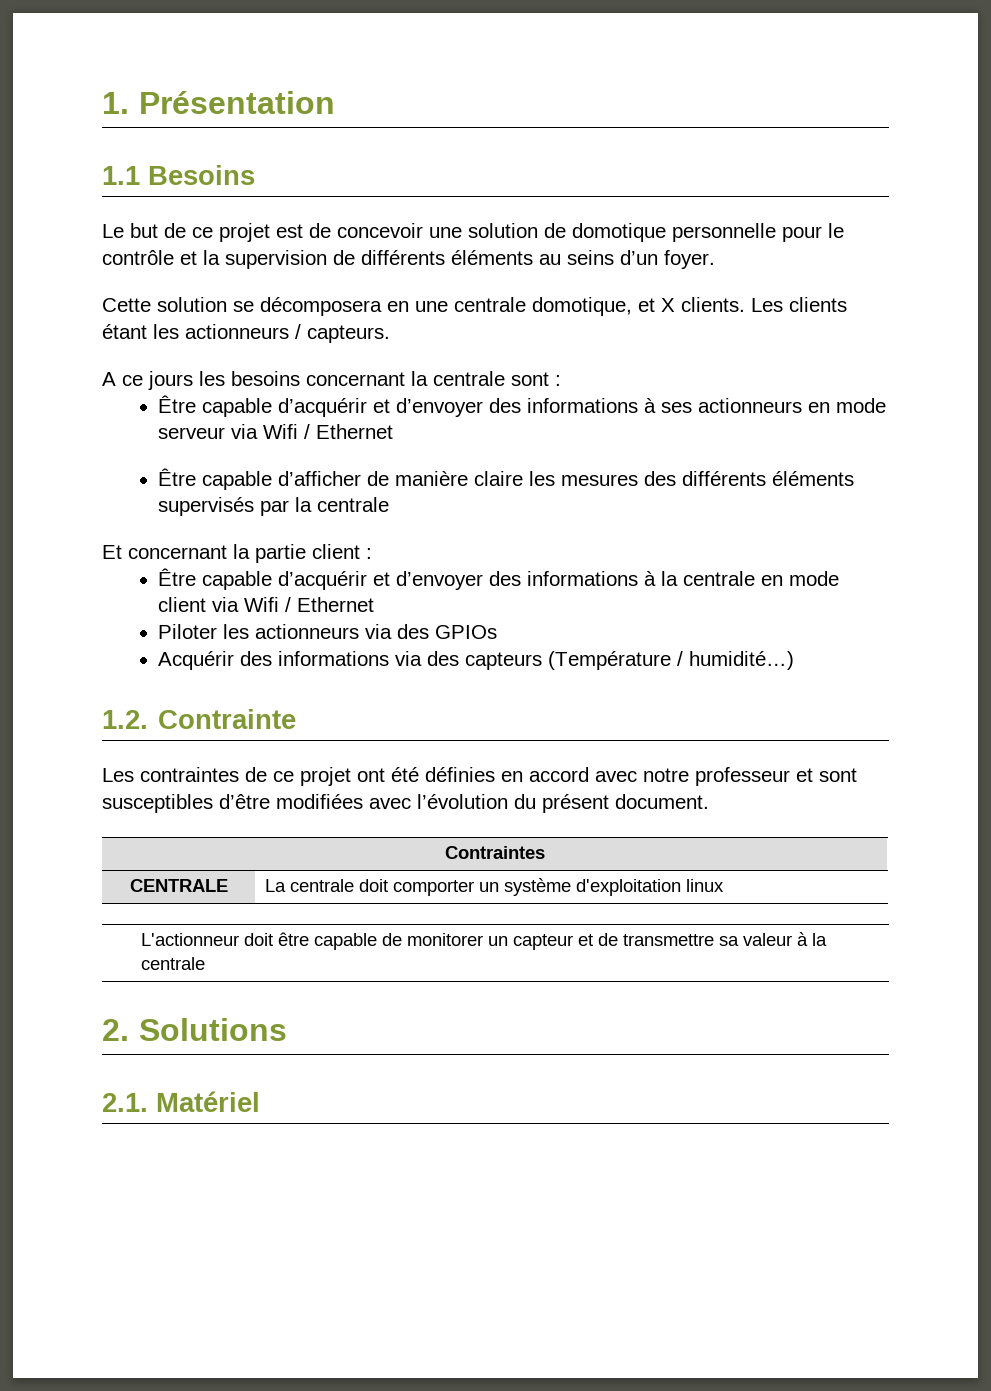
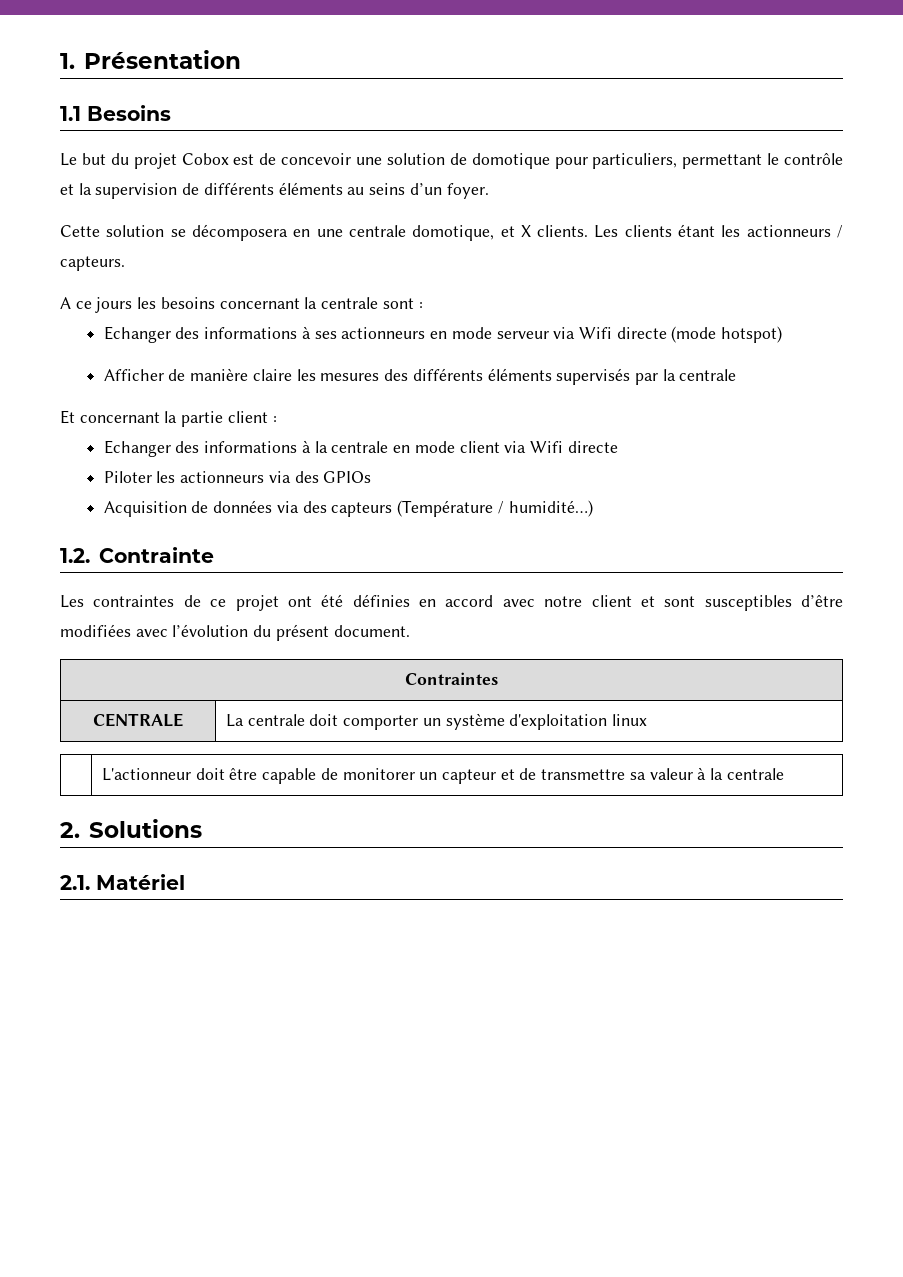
[164,223,270,242] de ce projet -> [110,153,229,169] du projet Cobox
[672,223,822,242] personnelle pour -> [554,153,763,169] pour particuliers, permettant
[158,395,484,417] Être capable d’acquérir et d’envoyer -> [103,326,171,343] Echanger
[304,424,394,439] [158,468,362,490] / Ethernet // Être capable d’afficher -> [616,326,783,343] [103,369,164,381] directe (mode hotspot) // Afficher
[158,568,484,590] Être capable d’acquérir et d’envoyer -> [103,440,171,457] Echanger
[285,597,375,612] / Ethernet -> [567,441,618,453] directe
[158,651,390,670] Acquérir des informations -> [103,500,273,517] Acquisition de données
[695,767,790,786] professeur -> [591,595,632,607] client

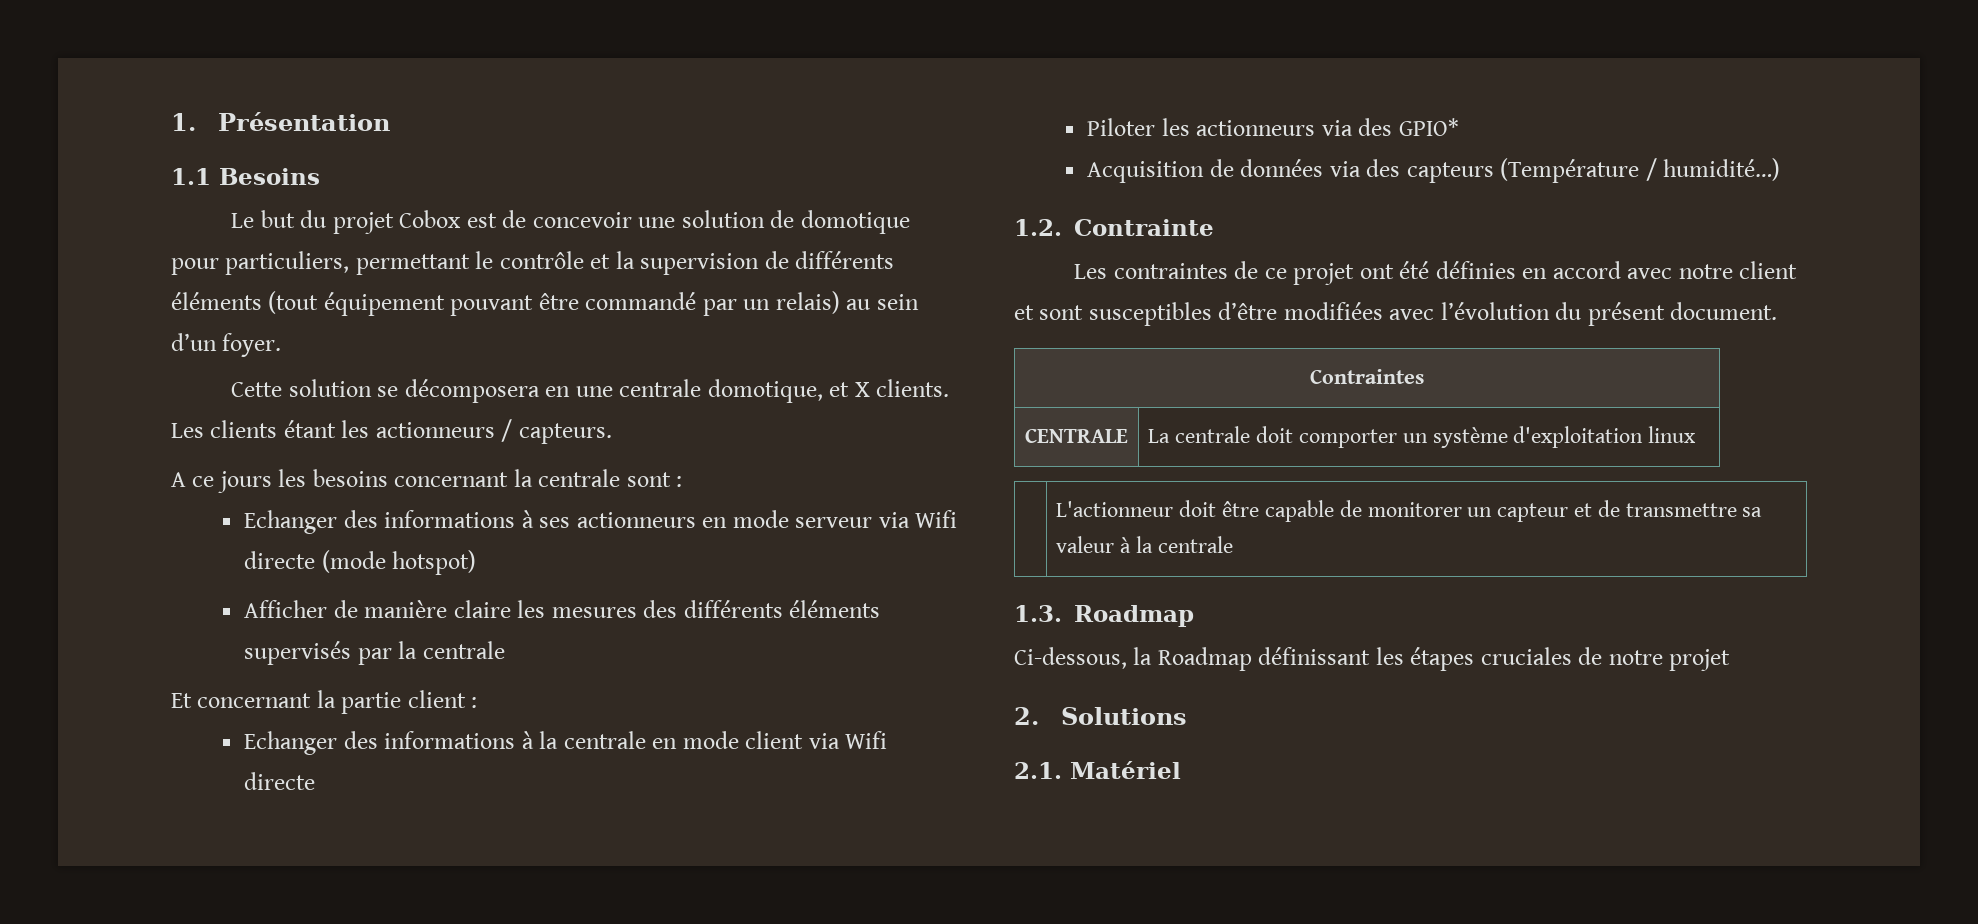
[347,183,406,195] au seins -> [268,291,919,316] (tout équipement pouvant être commandé par un relais) au sein
[323,471,372,483] GPIOs -> [1398,118,1459,136] GPIO*
(784, 774) none -> [1014,605,1194,627] [1014,647,1731,671] // 1.3. Roadmap // Ci-dessous, la Roadmap définissant les étapes cruciales de notre projet

